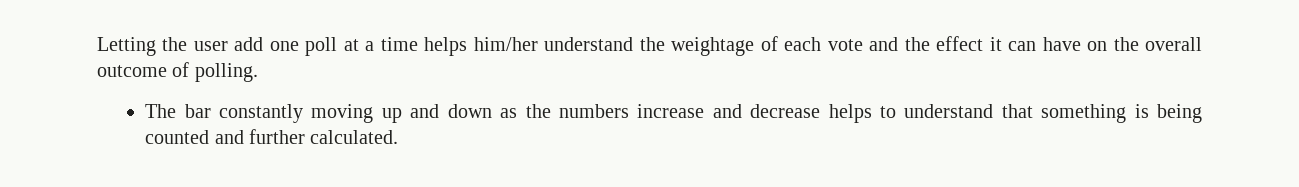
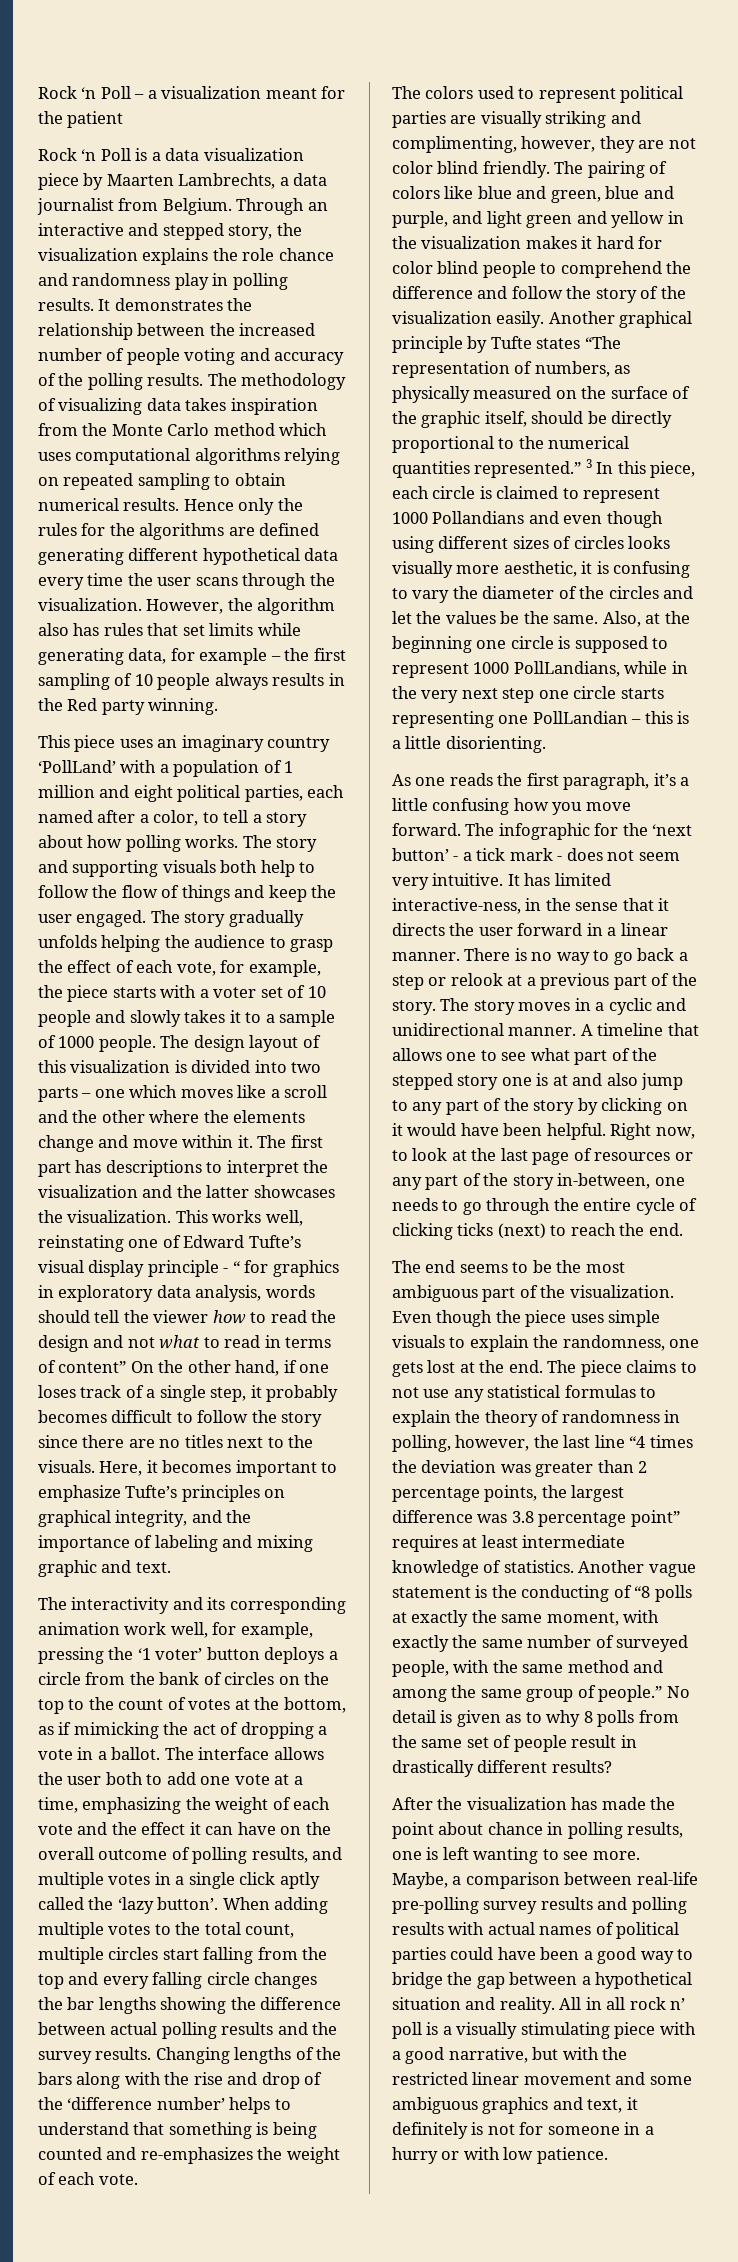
[97,37,228,56] Letting the user -> [38,86,346,99] [38,111,124,128] [38,148,304,161] [38,173,328,190] [37,198,328,215] [38,223,302,240] [38,248,334,265] [38,273,288,290] [38,298,253,311] [38,323,316,340] [38,348,345,365] [38,373,347,390] [38,398,318,415] [38,423,328,436] [38,448,341,465] [38,473,286,490] [38,498,303,515] [38,523,320,540] [38,548,339,565] [38,573,335,590] [38,598,336,615] [38,623,301,636] [38,648,346,665] [38,673,345,690] [38,698,219,715] [38,735,331,752] [38,760,294,777] [38,785,345,802] [38,810,308,827] [38,835,318,852] [38,860,316,877] [38,885,337,902] [38,910,304,927] [38,935,334,952] [38,960,321,977] [38,985,326,1002] [38,1010,336,1027] [38,1035,321,1052] [38,1060,322,1073] [38,1085,328,1102] [38,1110,306,1123] [38,1135,323,1152] [38,1160,329,1177] [38,1185,335,1198] [38,1210,303,1226] [38,1235,301,1252] [38,1260,339,1277] [38,1285,315,1302] [38,1310,337,1324] [38,1335,332,1352] [38,1360,330,1376] [38,1385,339,1402] [38,1410,323,1427] [38,1435,314,1448] [38,1460,338,1477] [38,1485,286,1502] [38,1510,252,1527] [38,1535,313,1552] [38,1560,171,1577] [38,1597,346,1614] [38,1622,313,1639] [38,1647,338,1664] [38,1672,330,1685] [38,1697,346,1714] [38,1722,328,1739] [38,1747,324,1760] [38,1772,163,1785] Rock ‘n Poll – a visualization meant for the patient // Rock ‘n Poll is a data visualization piece by Maarten Lambrechts, a data journalist from Belgium. Through an interactive and stepped story, the visualization explains the role chance and randomness play in polling results. It demonstrates the relationship between the increased number of people voting and accuracy of the polling results. The methodology of visualizing data takes inspiration from the Monte Carlo method which uses computational algorithms relying on repeated sampling to obtain numerical results. Hence only the rules for the algorithms are defined generating different hypothetical data every time the user scans through the visualization. However, the algorithm also has rules that set limits while generating data, for example – the first sampling of 10 people always results in the Red party winning. // This piece uses an imaginary country ‘PollLand’ with a population of 1 million and eight political parties, each named after a color, to tell a story about how polling works. The story and supporting visuals both help to follow the flow of things and keep the user engaged. The story gradually unfolds helping the audience to grasp the effect of each vote, for example, the piece starts with a voter set of 10 people and slowly takes it to a sample of 1000 people. The design layout of this visualization is divided into two parts – one which moves like a scroll and the other where the elements change and move within it. The first part has descriptions to interpret the visualization and the latter showcases the visualization. This works well, reinstating one of Edward Tufte’s visual display principle - “ for graphics in exploratory data analysis, words should tell the viewer how to read the design and not what to read in terms of content” On the other hand, if one loses track of a single step, it probably becomes difficult to follow the story since there are no titles next to the visuals. Here, it becomes important to emphasize Tufte’s principles on graphical integrity, and the importance of labeling and mixing graphic and text. // The interactivity and its corresponding animation work well, for example, pressing the ‘1 voter’ button deploys a circle from the bank of circles on the top to the count of votes at the bottom, as if mimicking the act of dropping a vote in a ballot. The interface allows the user both to
[305,37,755,56] poll at a time helps him/her understand the weightage -> [234,1774,303,1785] [38,1797,269,1814] vote at a time, emphasizing the weight
[194,63,258,82] [145,104,821,123] polling. // The bar constantly moving up and down as the numbers increase and decrease -> [192,1847,343,1864] [38,1872,320,1889] [38,1897,329,1914] [38,1922,295,1939] [38,1947,328,1964] [38,1972,318,1989] [38,1997,342,2014] [38,2022,338,2039] [38,2047,342,2064] [38,2072,323,2089] [38,2097,225,2110] polling results, and multiple votes in a single click aptly called the ‘lazy button’. When adding multiple votes to the total count, multiple circles start falling from the top and every falling circle changes the bar lengths showing the difference between actual polling results and the survey results. Changing lengths of the bars along with the rise and drop of the ‘difference number’
[249,129,399,144] further calculated. -> [140,2147,340,2164] [38,2172,138,2185] [392,86,684,103] [392,111,641,128] [392,136,696,153] [392,161,668,178] [392,186,674,203] [392,211,684,228] [392,236,663,249] [392,261,692,278] [392,286,686,303] [392,311,693,328] [392,336,621,353] [392,361,631,378] [392,386,691,403] [392,411,673,428] [392,436,630,453] [392,459,696,478] [392,486,661,503] [392,511,663,528] [392,536,671,553] [392,561,691,578] [392,586,694,603] [392,611,690,627] [392,636,669,653] [392,661,688,678] [392,686,664,703] [392,711,690,728] [392,736,546,753] [392,773,690,790] [392,798,631,815] [392,823,693,840] [392,848,680,861] [392,873,611,890] [392,898,670,914] [392,923,668,936] [392,948,688,965] [392,973,697,990] [392,998,687,1015] [392,1023,699,1036] [392,1048,658,1065] [392,1073,684,1090] [392,1098,688,1115] [392,1123,695,1140] [392,1148,693,1165] [392,1173,685,1190] [392,1198,698,1215] [392,1223,683,1240] [392,1260,625,1273] [392,1285,674,1302] [392,1310,661,1327] [392,1335,700,1352] [392,1360,697,1377] [392,1385,657,1402] [392,1410,681,1427] [392,1435,693,1452] [392,1460,648,1477] [392,1485,625,1502] [392,1510,680,1527] [392,1535,626,1552] [392,1560,696,1577] [392,1585,692,1602] [392,1610,660,1627] [392,1635,689,1652] [392,1660,664,1677] [392,1685,690,1702] [392,1710,679,1727] [392,1735,637,1752] [392,1760,612,1777] [392,1797,676,1810] [392,1822,684,1839] [392,1847,640,1864] [392,1872,698,1889] [392,1897,687,1914] [392,1922,680,1939] [392,1947,694,1964] [392,1972,693,1989] [392,1997,686,2014] [392,2022,696,2039] [392,2047,628,2064] [392,2072,692,2085] [392,2097,638,2114] [392,2122,654,2139] [392,2147,608,2164] re-emphasizes the weight of each vote. // The colors used to represent political parties are visually striking and complimenting, however, they are not color blind friendly. The pairing of colors like blue and green, blue and purple, and light green and yellow in the visualization makes it hard for color blind people to comprehend the difference and follow the story of the visualization easily. Another graphical principle by Tufte states “The representation of numbers, as physically measured on the surface of the graphic itself, should be directly proportional to the numerical quantities represented.” 3 In this piece, each circle is claimed to represent 1000 Pollandians and even though using different sizes of circles looks visually more aesthetic, it is confusing to vary the diameter of the circles and let the values be the same. Also, at the beginning one circle is supposed to represent 1000 PollLandians, while in the very next step one circle starts representing one PollLandian – this is a little disorienting. // As one reads the first paragraph, it’s a little confusing how you move forward. The infographic for the ‘next button’ - a tick mark - does not seem very intuitive. It has limited interactive-ness, in the sense that it directs the user forward in a linear manner. There is no way to go back a step or relook at a previous part of the story. The story moves in a cyclic and unidirectional manner. A timeline that allows one to see what part of the stepped story one is at and also jump to any part of the story by clicking on it would have been helpful. Right now, to look at the last page of resources or any part of the story in-between, one needs to go through the entire cycle of clicking ticks (next) to reach the end. // The end seems to be the most ambiguous part of the visualization. Even though the piece uses simple visuals to explain the randomness, one gets lost at the end. The piece claims to not use any statistical formulas to explain the theory of randomness in polling, however, the last line “4 times the deviation was greater than 2 percentage points, the largest difference was 3.8 percentage point” requires at least intermediate knowledge of statistics. Another vague statement is the conducting of “8 polls at exactly the same moment, with exactly the same number of surveyed people, with the same method and among the same group of people.” No detail is given as to why 8 polls from the same set of people result in drastically different results? // After the visualization has made the point about chance in polling results, one is left wanting to see more. Maybe, a comparison between real-life pre-polling survey results and polling results with actual names of political parties could have been a good way to bridge the gap between a hypothetical situation and reality. All in all rock n’ poll is a visually stimulating piece with a good narrative, but with the restricted linear movement and some ambiguous graphics and text, it definitely is not for someone in a hurry or with low patience.

